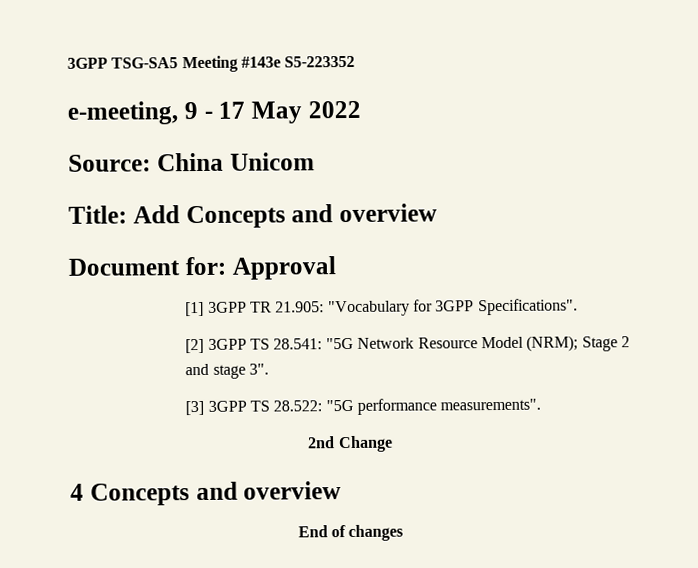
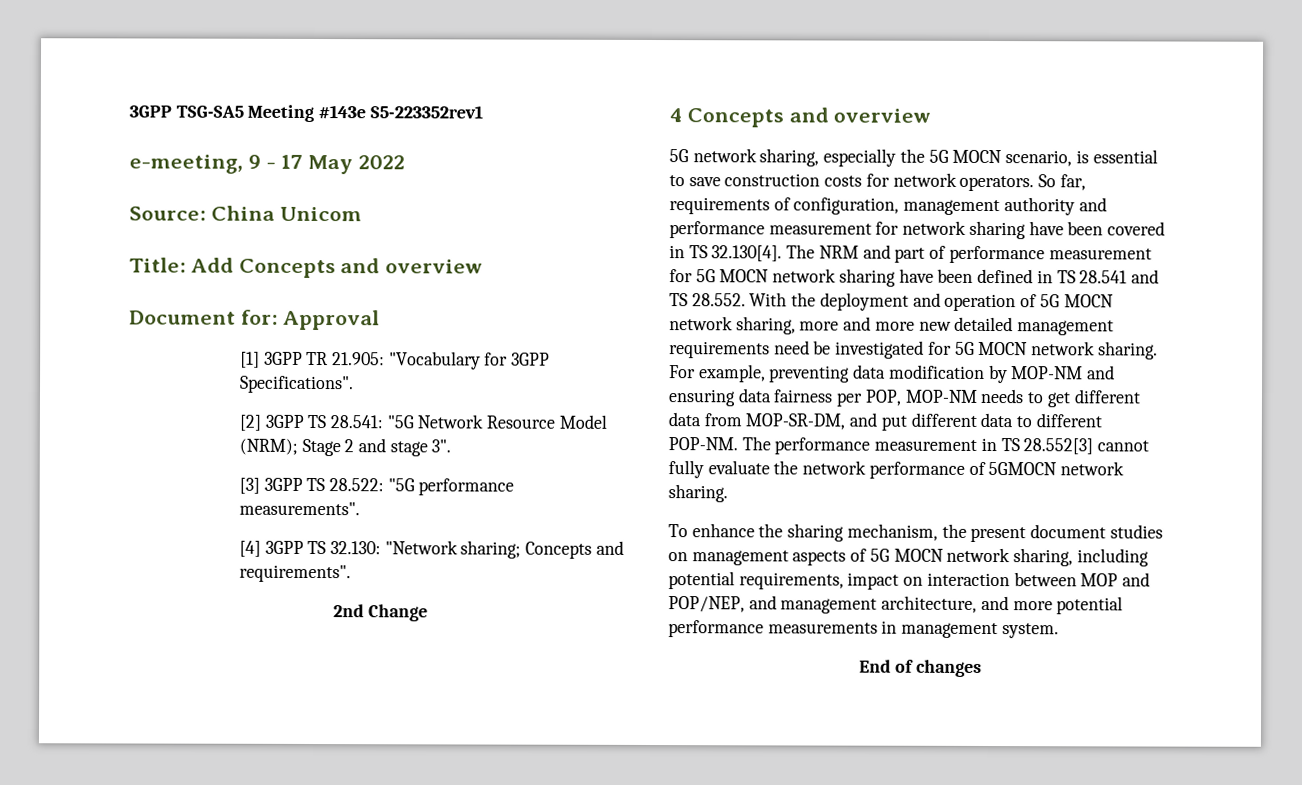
[284,55,356,68] S5-223352 -> [369,105,483,119] S5-223352rev1
(542, 404) none -> [238,540,624,559] [238,564,351,583] // [4] 3GPP TS 32.130: "Network sharing; Concepts and requirements".
(342, 490) none -> [669,148,1158,167] [669,172,1086,192] [669,197,1107,216] [669,220,1166,240] [669,244,1152,264] [669,268,1159,287] [669,292,1114,312] [669,316,1115,336] [669,340,1158,360] [669,364,1116,384] [668,388,1141,408] [668,412,1102,431] [668,436,1150,455] [668,460,1125,479] [668,484,728,503] [668,523,1163,543] [668,547,1149,567] [668,571,1151,590] [668,595,1124,615] [668,620,1059,639] // 5G network sharing, especially the 5G MOCN scenario, is essential to save construction costs for network operators. So far, requirements of configuration, management authority and performance measurement for network sharing have been covered in TS 32.130[4]. The NRM and part of performance measurement for 5G MOCN network sharing have been defined in TS 28.541 and TS 28.552. With the deployment and operation of 5G MOCN network sharing, more and more new detailed management requirements need be investigated for 5G MOCN network sharing. For example, preventing data modification by MOP-NM and ensuring data fairness per POP, MOP-NM needs to get different data from MOP-SR-DM, and put different data to different POP-NM. The performance measurement in TS 28.552[3] cannot fully evaluate the network performance of 5GMOCN network sharing. // To enhance the sharing mechanism, the present document studies on management aspects of 5G MOCN network sharing, including potential requirements, impact on interaction between MOP and POP/NEP, and management architecture, and more potential performance measurements in management system.

